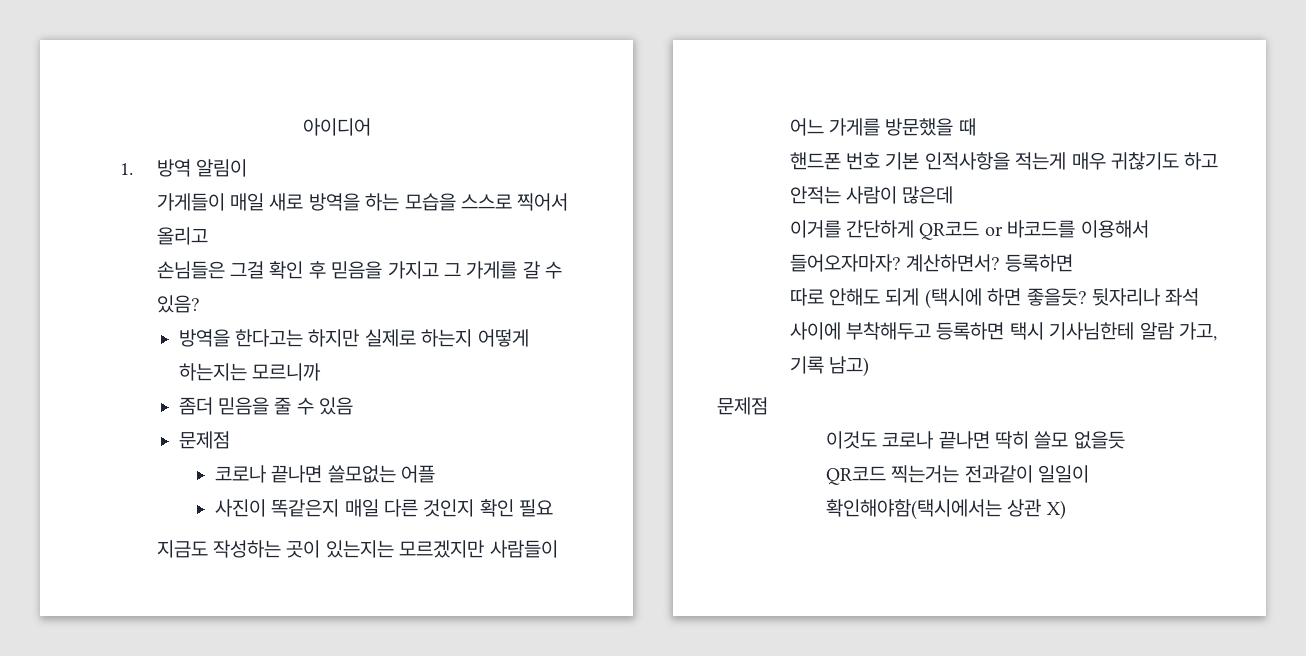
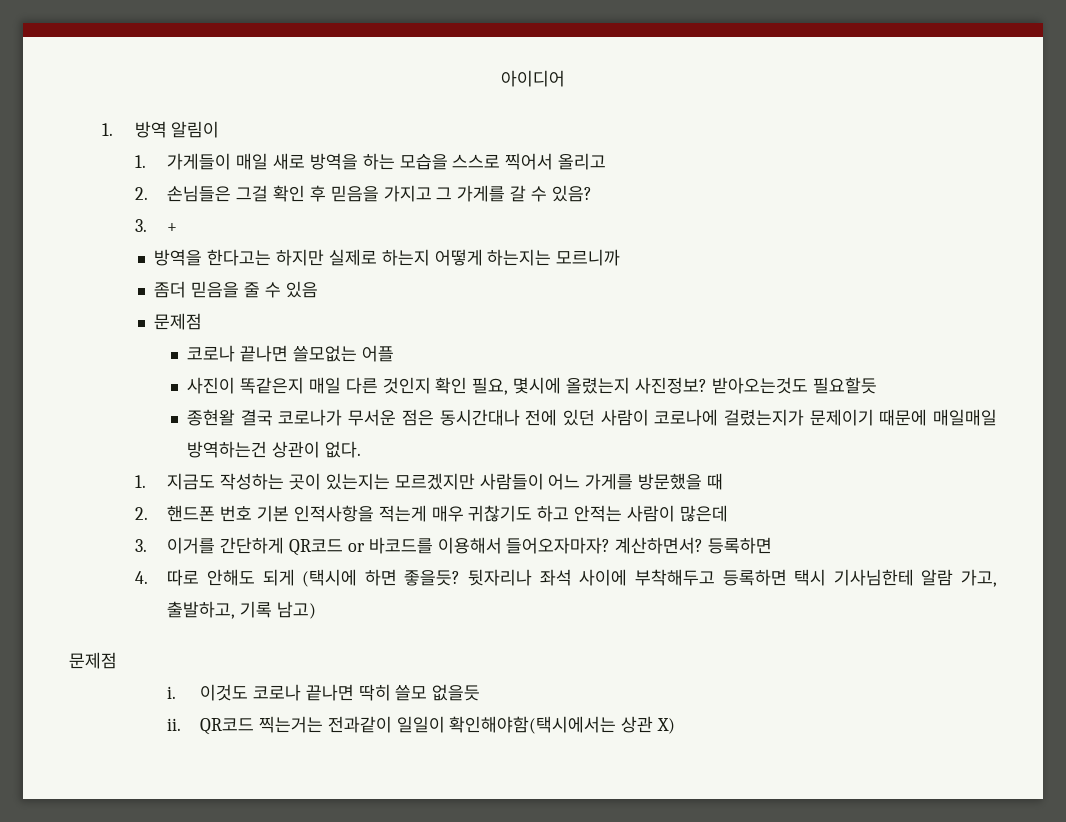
(247, 168) none -> [134,155,146,168] 1.
(208, 236) none -> [134,187,148,200] 2.
(200, 304) none -> [134,219,178,232] // 3. +
[519,499,554,517] 필요 // -> [472,377,877,395] [187,409,997,426] [187,441,361,458] [134,475,146,488] 필요, 몇시에 올렸는지 사진정보? 받아오는것도 필요할듯 // 종현왈 결국 코로나가 무서운 점은 동시간대나 전에 있던 사람이 코로나에 걸렸는지가 문제이기 때문에 매일매일 방역하는건 상관이 없다. // 1.
(976, 127) none -> [134,507,148,520] 2.
(954, 195) none -> [134,539,147,552] 3.
(1074, 263) none -> [134,571,148,584] 4.
(1217, 331) none -> [167,601,236,619] 출발하고,
(768, 406) none -> [167,686,177,699] i.
(1125, 440) none -> [167,718,182,731] ii.

